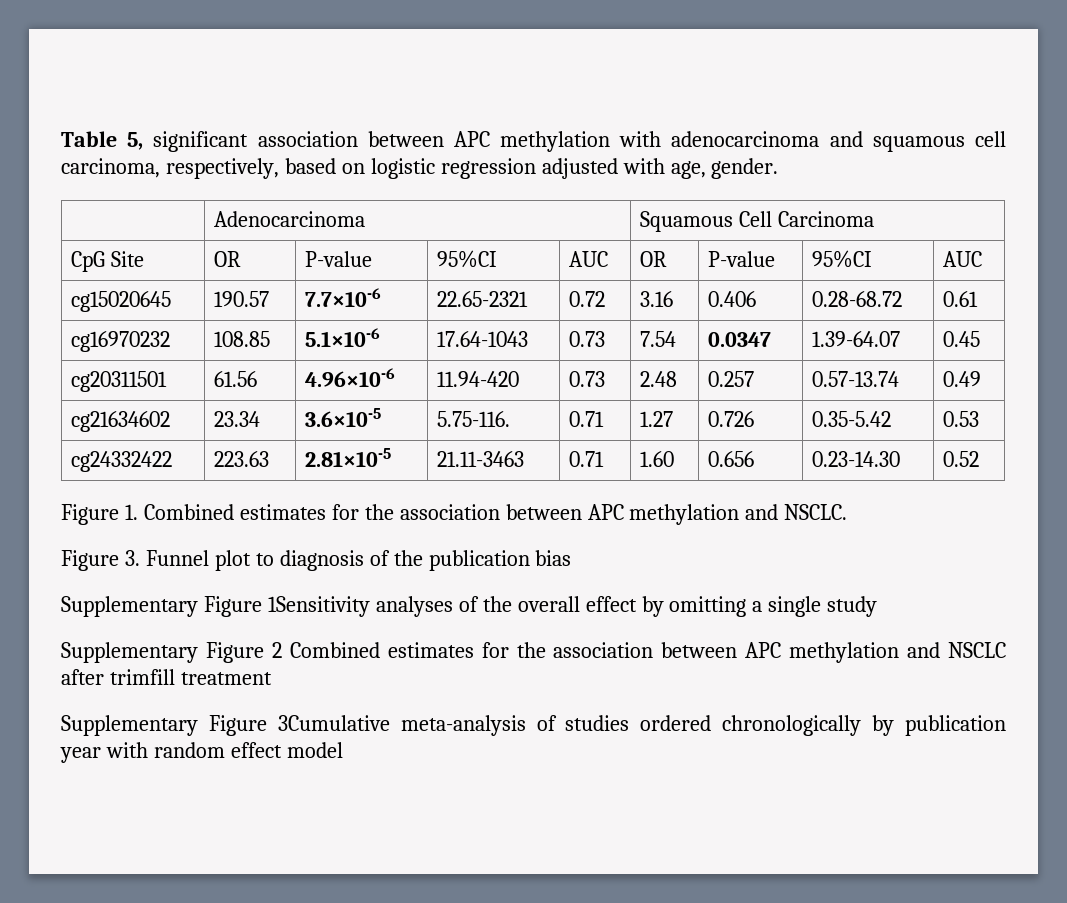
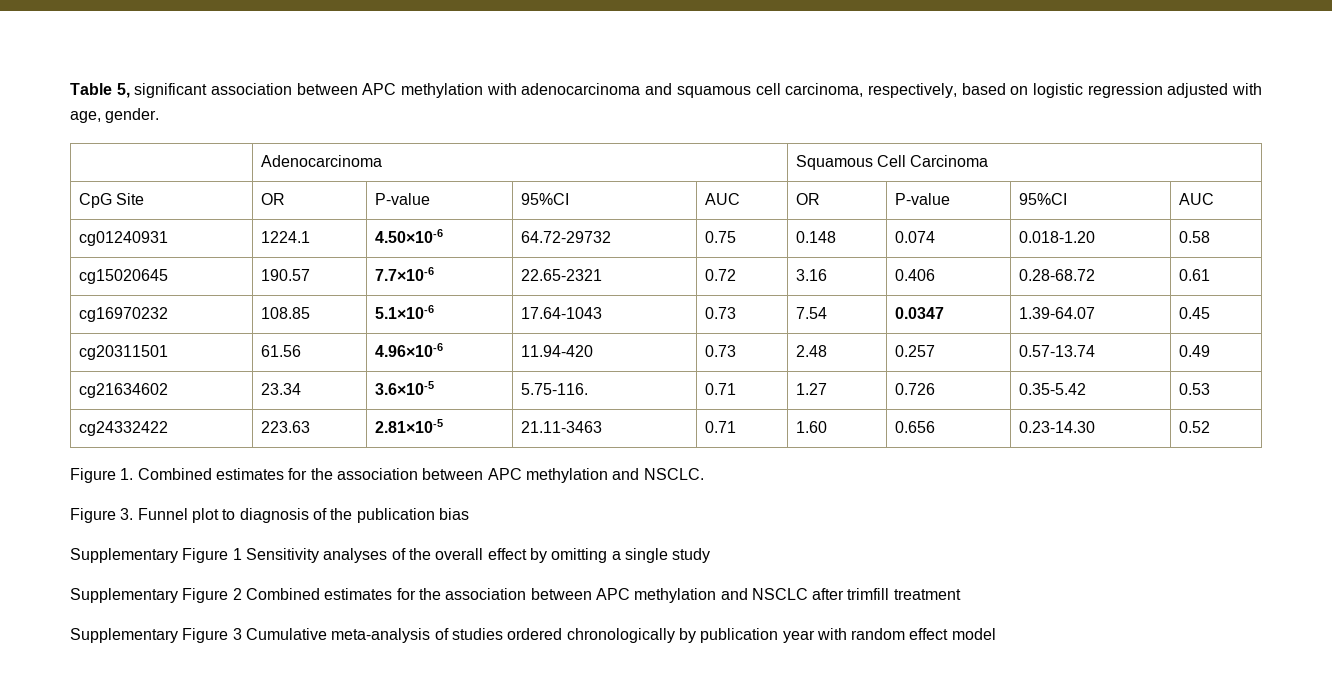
(983, 259) none -> [78,231,168,246] [260,231,310,243] [374,229,443,243] [520,231,611,243] [704,231,736,243] [795,231,836,243] [894,231,935,243] [1018,231,1095,243] [1178,231,1210,243] // cg01240931 | 1224.1 | 4.50×10-6 | 64.72-29732 | 0.75 | 0.148 | 0.074 | 0.018-1.20 | 0.58
[267,596,370,617] 1Sensitivity -> [232,548,319,563] 1 Sensitivity
[277,715,390,731] 3Cumulative -> [232,628,327,640] 3 Cumulative

